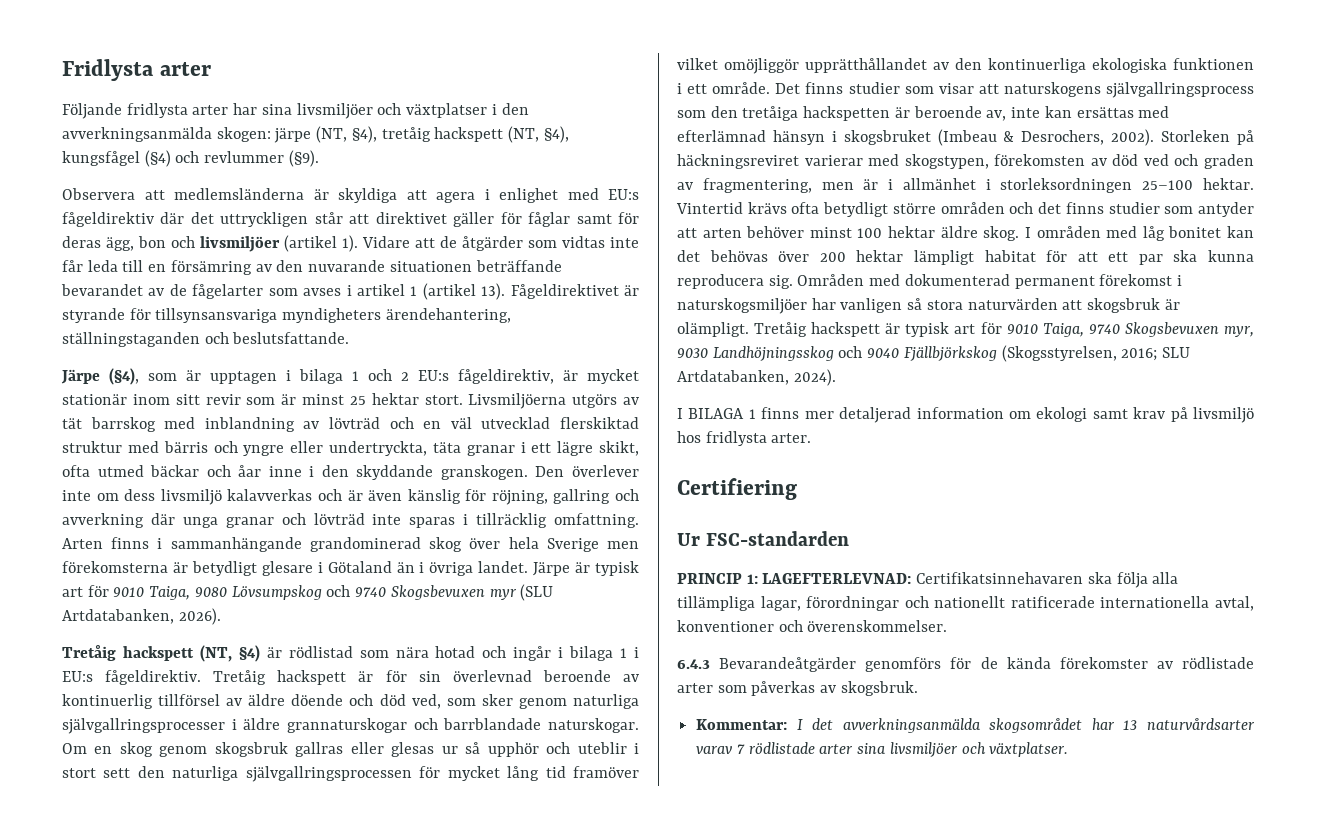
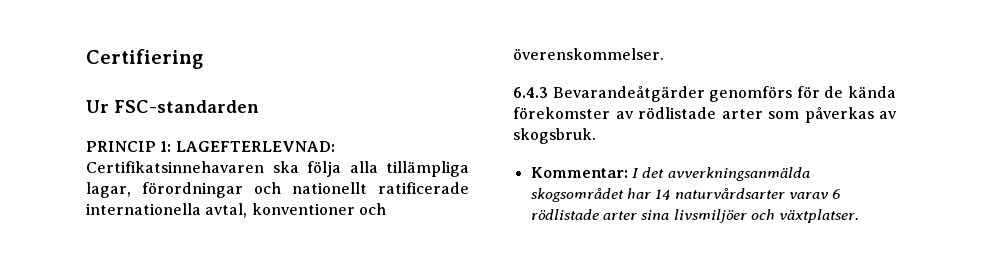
[62,59,211,81] [62,103,529,119] [62,126,569,143] [62,150,319,167] [62,188,639,203] [62,212,639,227] [62,235,639,252] [62,260,562,275] [61,283,639,300] [62,308,511,323] [62,332,350,347] [61,368,639,385] [62,393,639,409] [62,417,640,432] [62,441,639,456] [62,465,639,480] [62,489,639,505] [62,513,639,528] [62,537,639,552] [62,561,639,576] [62,584,554,601] [62,608,221,625] [62,645,640,662] [62,670,639,685] [62,694,639,709] [62,718,639,734] [62,742,639,757] [62,766,640,782] [677,58,1254,74] [677,82,1254,98] [677,106,1170,121] [677,129,1254,146] [677,154,1254,169] [677,178,1254,193] [676,202,1254,217] [677,226,1255,241] [677,250,1254,265] [677,274,1183,289] [677,298,1180,314] [677,322,1254,337] [677,345,1191,362] [677,369,836,386] [677,407,1254,423] [677,431,812,446] Fridlysta arter // Följande fridlysta arter har sina livsmiljöer och växtplatser i den avverkningsanmälda skogen: järpe (NT, §4), tretåig hackspett (NT, §4), kungsfågel (§4) och revlummer (§9). // Observera att medlemsländerna är skyldiga att agera i enlighet med EU:s fågeldirektiv där det uttryckligen står att direktivet gäller för fåglar samt för deras ägg, bon och livsmiljöer (artikel 1). Vidare att de åtgärder som vidtas inte får leda till en försämring av den nuvarande situationen beträffande bevarandet av de fågelarter som avses i artikel 1 (artikel 13). Fågeldirektivet är styrande för tillsynsansvariga myndigheters ärendehantering, ställningstaganden och beslutsfattande. // Järpe (§4), som är upptagen i bilaga 1 och 2 EU:s fågeldirektiv, är mycket stationär inom sitt revir som är minst 25 hektar stort. Livsmiljöerna utgörs av tät barrskog med inblandning av lövträd och en väl utvecklad flerskiktad struktur med bärris och yngre eller undertryckta, täta granar i ett lägre skikt, ofta utmed bäckar och åar inne i den skyddande granskogen. Den överlever inte om dess livsmiljö kalavverkas och är även känslig för röjning, gallring och avverkning där unga granar och lövträd inte sparas i tillräcklig omfattning. Arten finns i sammanhängande grandominerad skog över hela Sverige men förekomsterna är betydligt glesare i Götaland än i övriga landet. Järpe är typisk art för 9010 Taiga, 9080 Lövsumpskog och 9740 Skogsbevuxen myr (SLU Artdatabanken, 2026). // Tretåig hackspett (NT, §4) är rödlistad som nära hotad och ingår i bilaga 1 i EU:s fågeldirektiv. Tretåig hackspett är för sin överlevnad beroende av kontinuerlig tillförsel av äldre döende och död ved, som sker genom naturliga självgallringsprocesser i äldre grannaturskogar och barrblandade naturskogar. Om en skog genom skogsbruk gallras eller glesas ur så upphör och uteblir i stort sett den naturliga självgallringsprocessen för mycket lång tid framöver vilket omöjliggör upprätthållandet av den kontinuerliga ekologiska funktionen i ett område. Det finns studier som visar att naturskogens självgallringsprocess som den tretåiga hackspetten är beroende av, inte kan ersättas med efterlämnad hänsyn i skogsbruket (Imbeau & Desrochers, 2002). Storleken på häckningsreviret varierar med skogstypen, förekomsten av död ved och graden av fragmentering, men är i allmänhet i storleksordningen 25–100 hektar. Vintertid krävs ofta betydligt större områden och det finns studier som antyder att arten behöver minst 100 hektar äldre skog. I områden med låg bonitet kan det behövas över 200 hektar lämpligt habitat för att ett par ska kunna reproducera sig. Områden med dokumenterad permanent förekomst i naturskogsmiljöer har vanligen så stora naturvärden att skogsbruk är olämpligt. Tretåig hackspett är typisk art för 9010 Taiga, 9740 Skogsbevuxen myr, 9030 Landhöjningsskog och 9040 Fjällbjörkskog (Skogsstyrelsen, 2016; SLU Artdatabanken, 2024). // I BILAGA 1 finns mer detaljerad information om ekologi samt krav på livsmiljö hos fridlysta arter. // -> (86, 59) none
[1123,720,1138,730] 13 -> [655,189,671,200] 14
[736,744,745,754] 7 -> [832,189,841,199] 6

